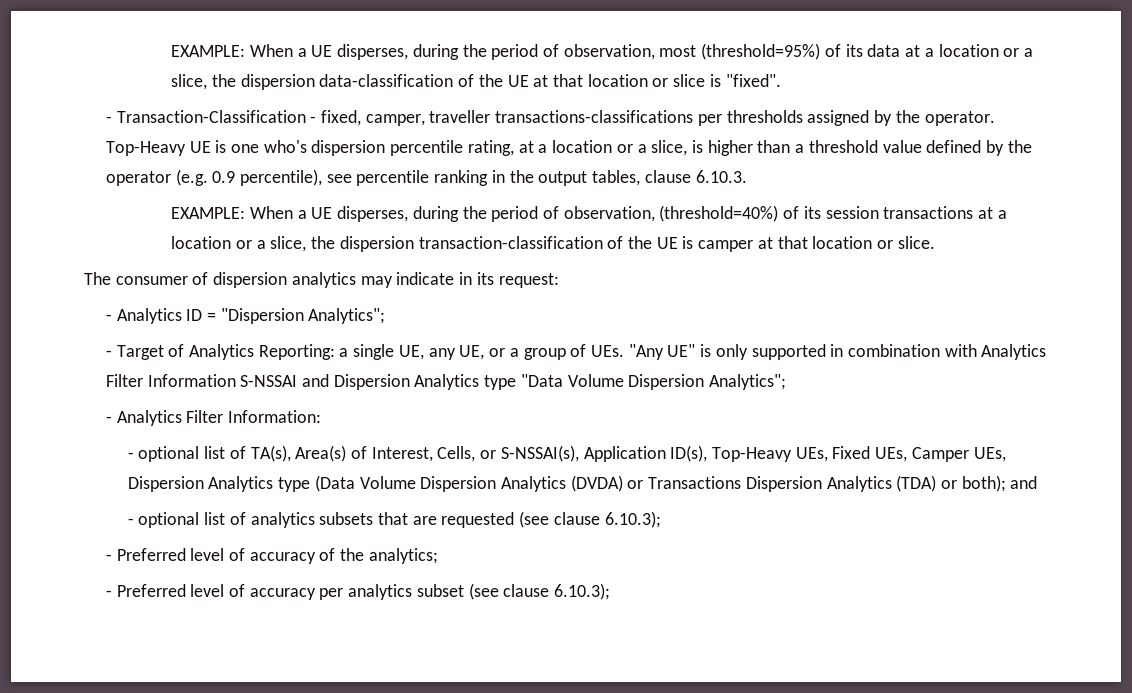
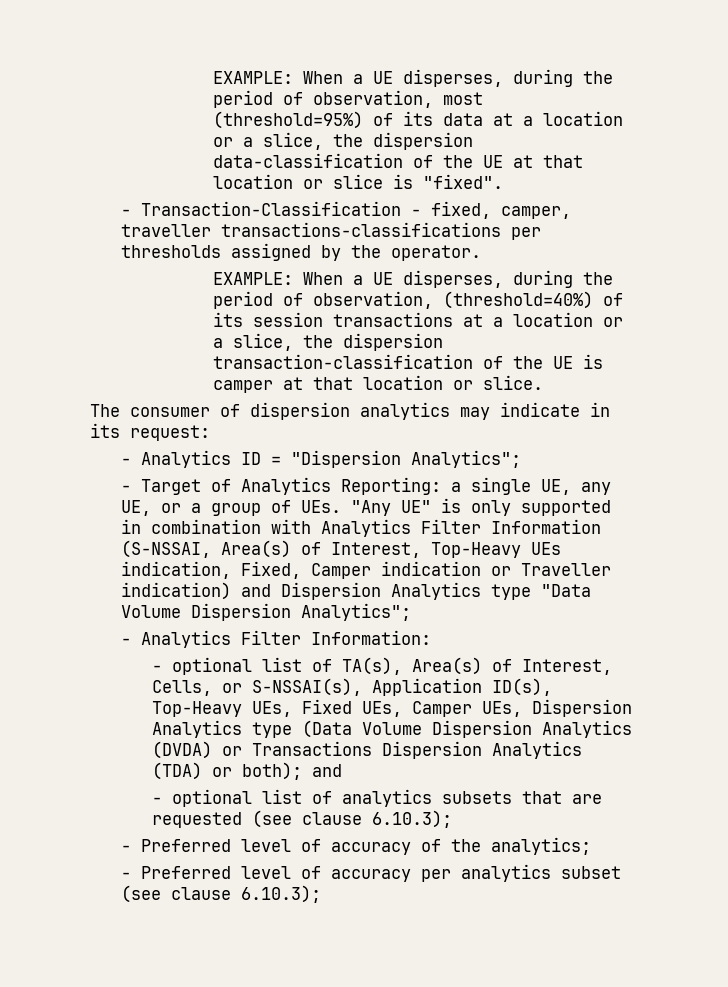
[105,140,1032,156] [105,169,747,186] Top-Heavy UE is one who's dispersion percentile rating, at a location or a slice, is higher than a threshold value defined by the operator (e.g. 0.9 percentile), see percentile ranking in the output tables, clause 6.10.3. -> (481, 253) none
[240,375,298,387] S-NSSAI -> [120,540,561,558] [120,561,611,579] [120,582,231,600] (S-NSSAI, Area(s) of Interest, Top-Heavy UEs indication, Fixed, Camper indication or Traveller indication)

